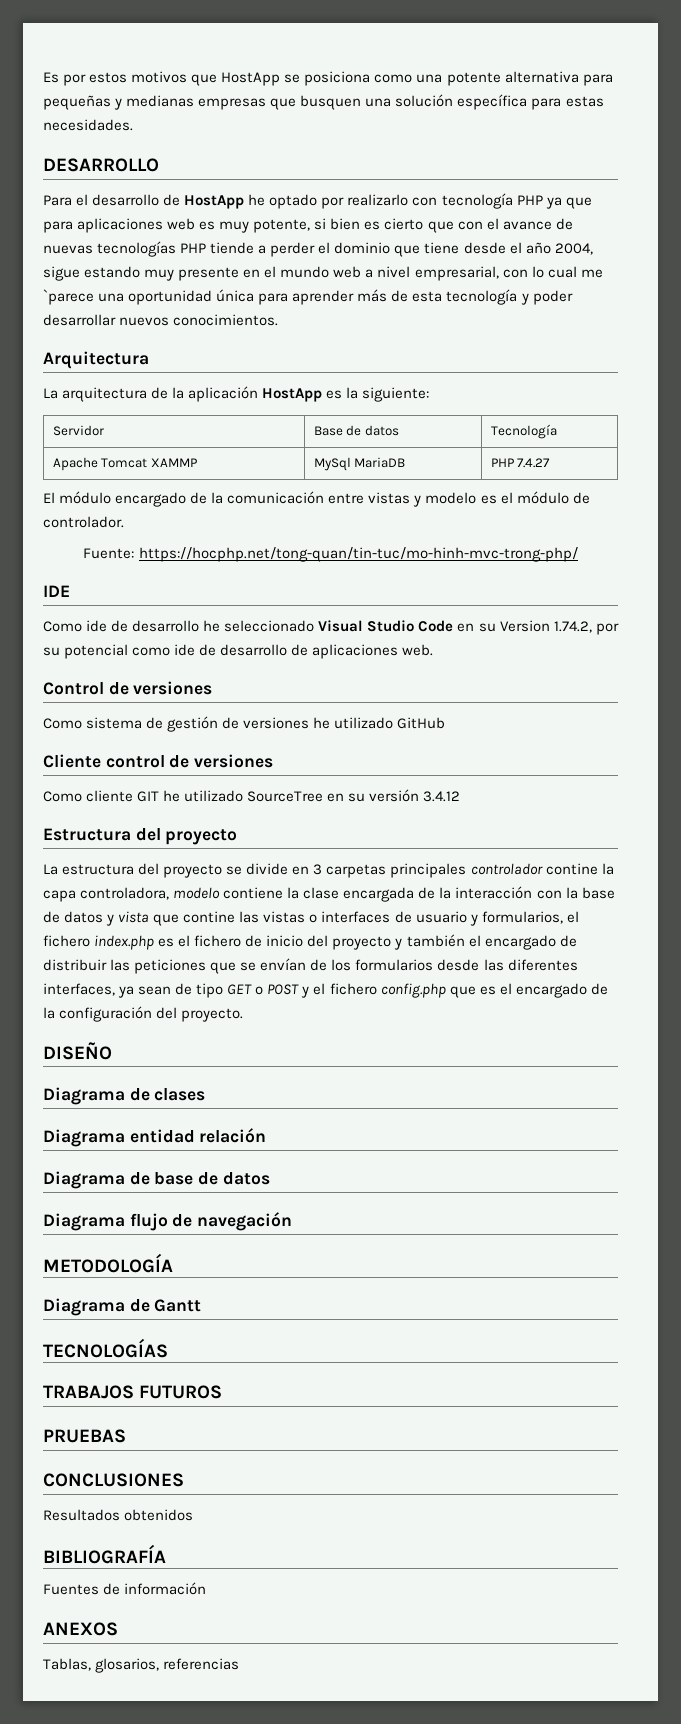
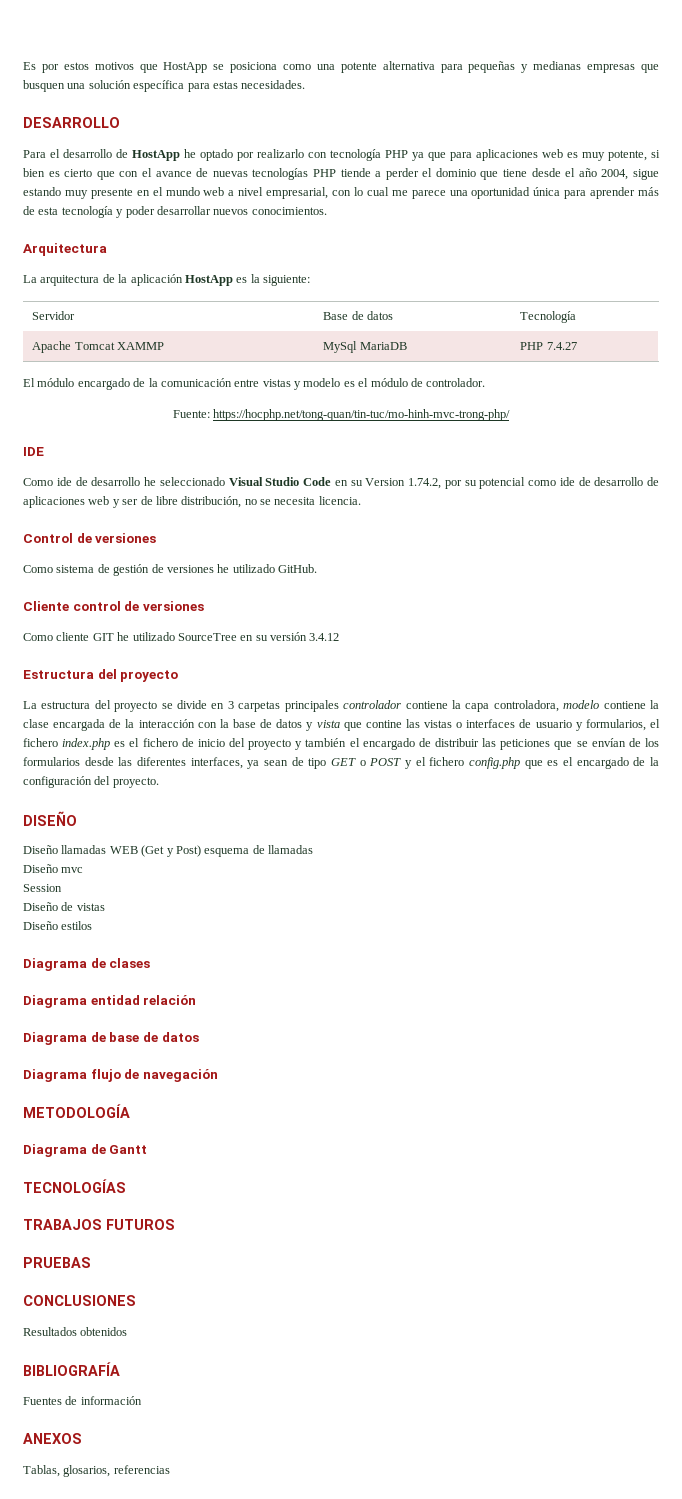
[43,289,94,305] `parece -> [411,190,446,199] parece
[402,644,434,656] web. -> [88,496,361,508] web y ser de libre distribución, no se necesita licencia.
[397,717,446,729] GitHub -> [278,564,317,573] GitHub.
[545,863,598,875] contine -> [405,701,448,709] contiene
(112, 1051) none -> [23,845,313,857] [23,864,84,873] [23,884,62,892] [23,902,105,911] [23,921,93,930] // Diseño llamadas WEB (Get y Post) esquema de llamadas // Diseño mvc // Session // Diseño de vistas // Diseño estilos

